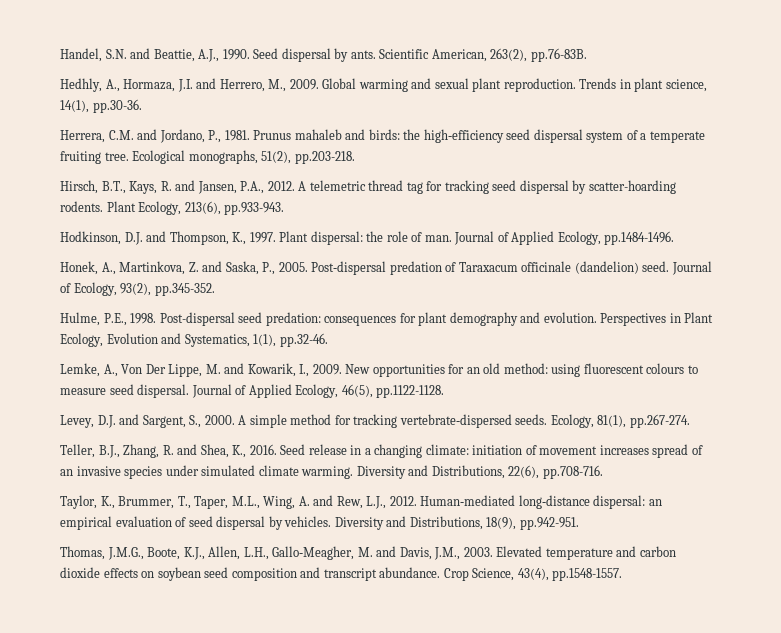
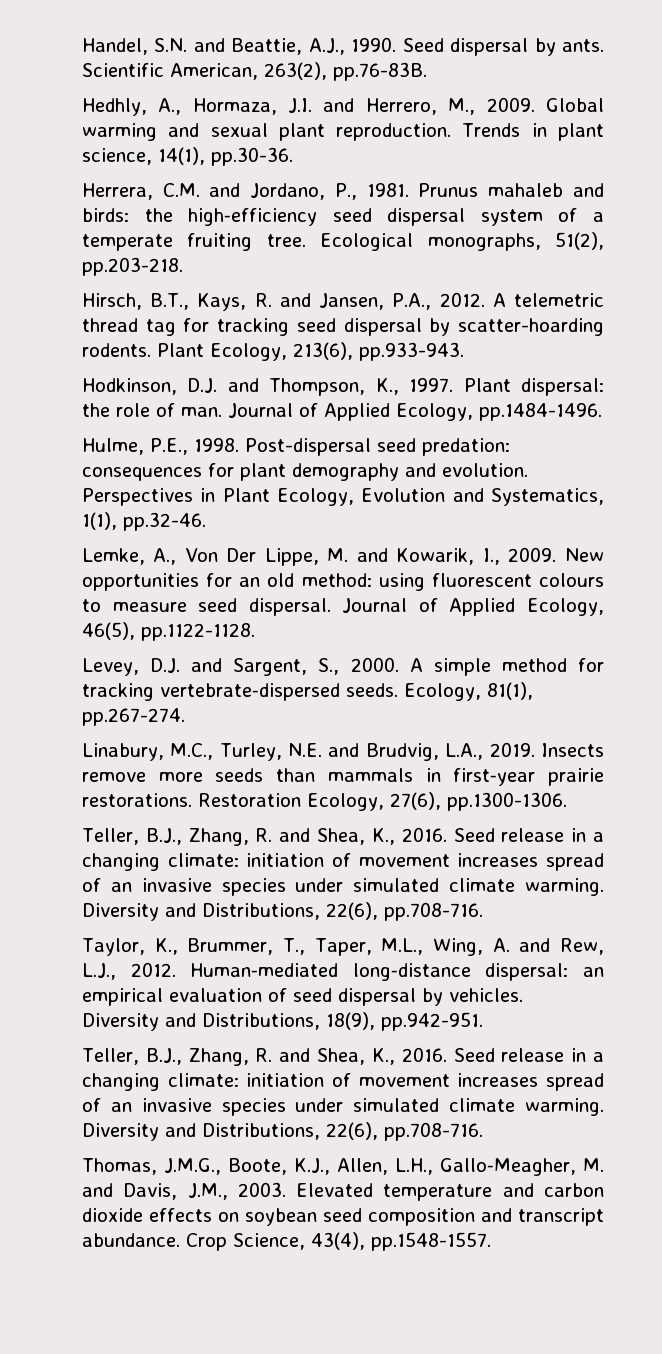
[60,261,712,275] [60,282,215,296] // Honek, A., Martinkova, Z. and Saska, P., 2005. Post‐dispersal predation of Taraxacum officinale (dandelion) seed. Journal of Ecology, 93(2), pp.345-352. -> (602, 412) none
(690, 421) none -> [81,742,604,761] [81,768,604,786] [81,792,567,811] // Linabury, M.C., Turley, N.E. and Brudvig, L.A., 2019. Insects remove more seeds than mammals in first‐year prairie restorations. Restoration Ecology, 27(6), pp.1300-1306.
(579, 523) none -> [81,1047,604,1066] [81,1073,604,1091] [81,1098,604,1116] [81,1122,483,1141] // Teller, B.J., Zhang, R. and Shea, K., 2016. Seed release in a changing climate: initiation of movement increases spread of an invasive species under simulated climate warming. Diversity and Distributions, 22(6), pp.708-716.

